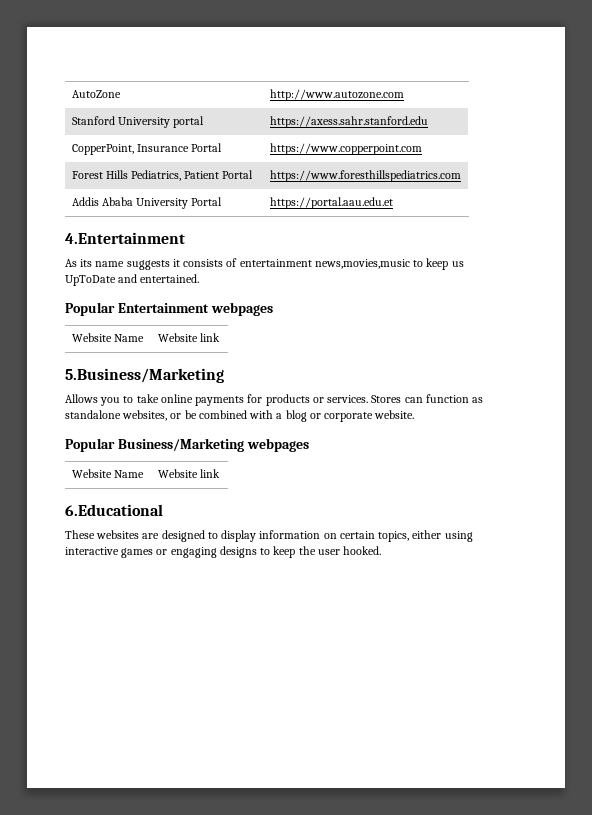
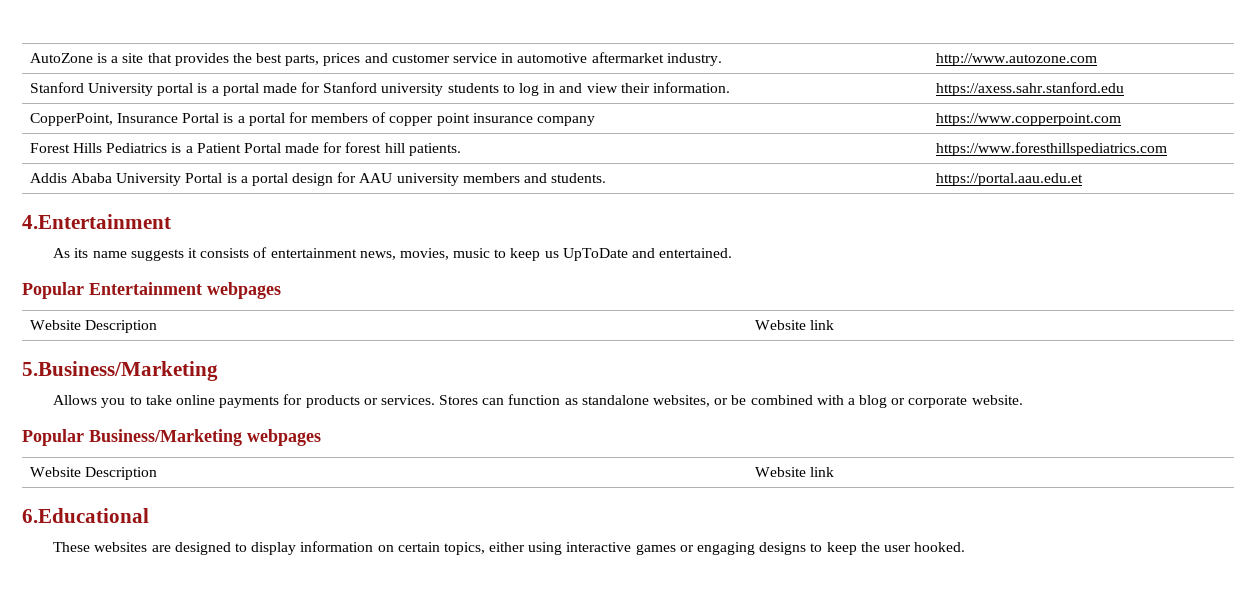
[269,89,404,101] [71,116,205,128] [269,116,428,128] [71,143,223,155] | http://www.autozone.com // Stanford University portal | https://axess.sahr.stanford.edu // CopperPoint, Insurance Portal -> [96,52,722,66] [935,53,1097,66] [29,82,730,96] [935,82,1124,96] [29,112,596,126] is a site that provides the best parts, prices and customer service in automotive aftermarket industry. | http://www.autozone.com // Stanford University portal is a portal made for Stanford university students to log in and view their information. | https://axess.sahr.stanford.edu // CopperPoint, Insurance Portal is a portal for members of copper point insurance company
[131,170,182,181] Pediatrics, -> [106,143,193,153] Pediatrics is a
(254, 174) none -> [285,142,461,156] made for forest hill patients.
(223, 201) none -> [226,172,607,186] is a portal design for AAU university members and students.
[314,259,410,269] news,movies,music -> [359,248,491,260] news, movies, music
[113,334,144,342] Name -> [84,320,157,333] Description
[113,470,144,478] Name -> [84,467,157,480] Description

